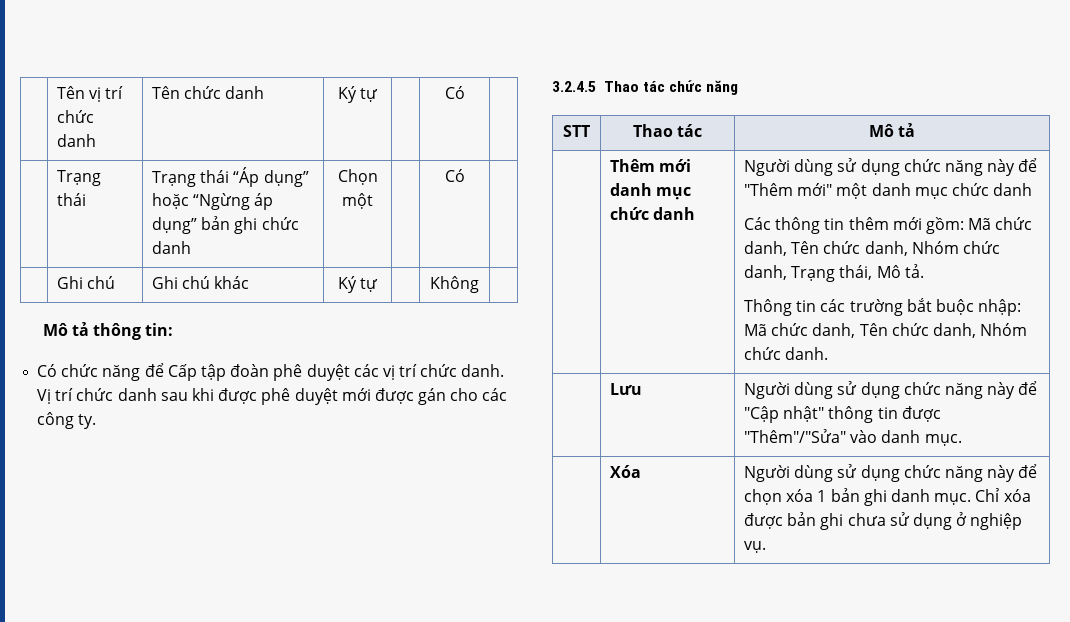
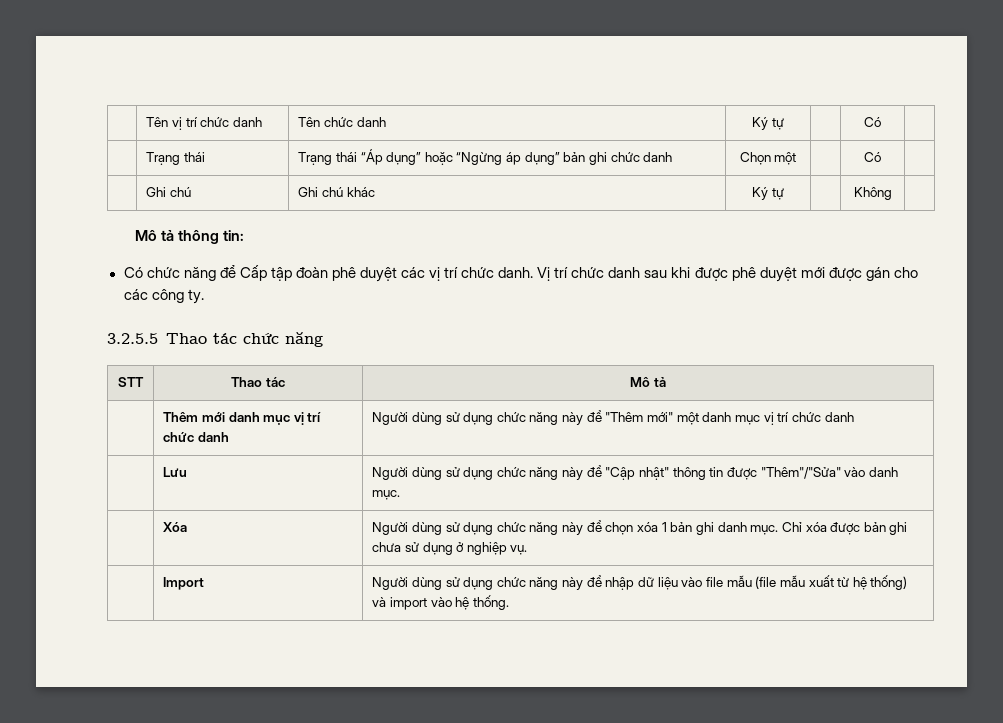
[552,81,596,92] 3.2.4.5 -> [107,333,158,344] 3.2.5.5
(692, 193) none -> [293,412,322,425] vị trí
[951,183,1033,196] [744,217,1033,234] [744,241,1000,256] [744,264,924,282] [744,298,1022,316] [744,323,1028,338] [744,347,829,360] chức danh // Các thông tin thêm mới gồm: Mã chức danh, Tên chức danh, Nhóm chức danh, Trạng thái, Mô tả. // Thông tin các trường bắt buộc nhập: Mã chức danh, Tên chức danh, Nhóm chức danh. -> [763,412,854,425] vị trí chức danh
(767, 547) none -> [163,577,205,590] [372,575,908,590] [372,595,509,610] // | Import | Người dùng sử dụng chức năng này để nhập dữ liệu vào file mẫu (file mẫu xuất từ hệ thống) và import vào hệ thống.

